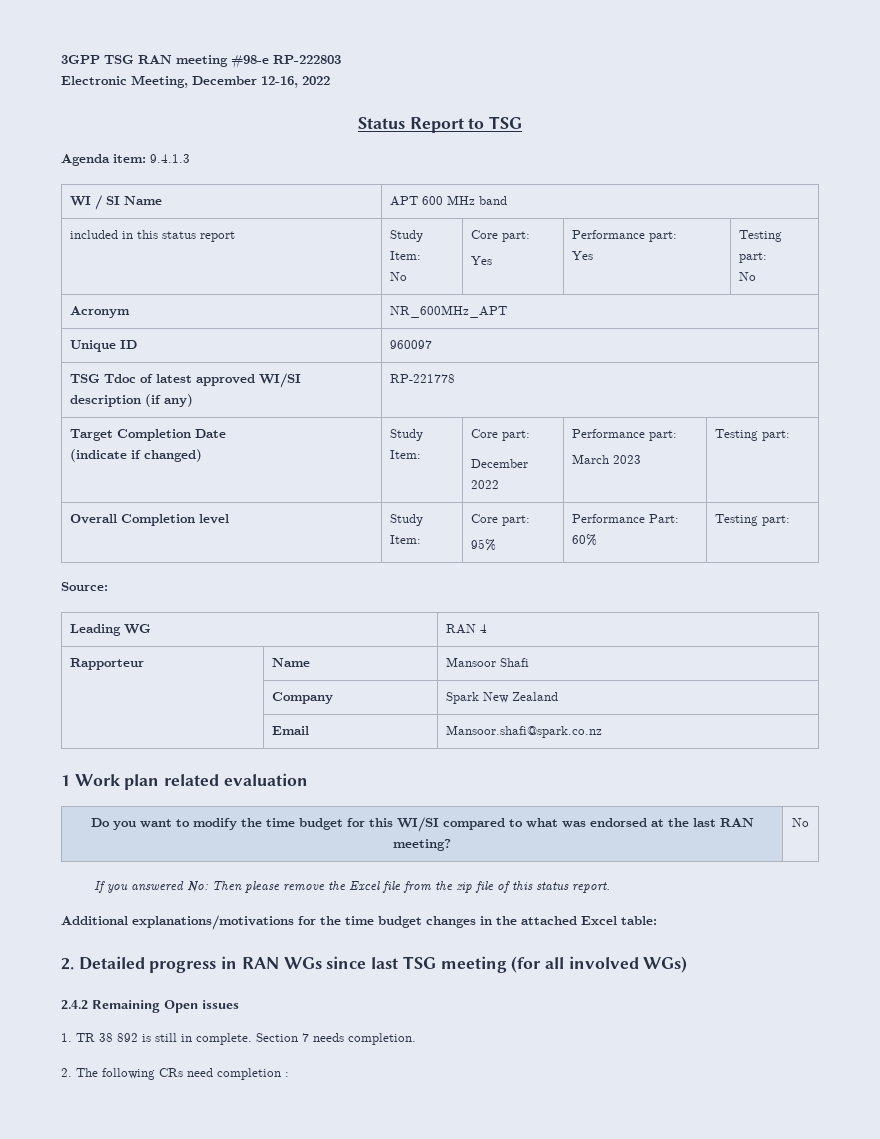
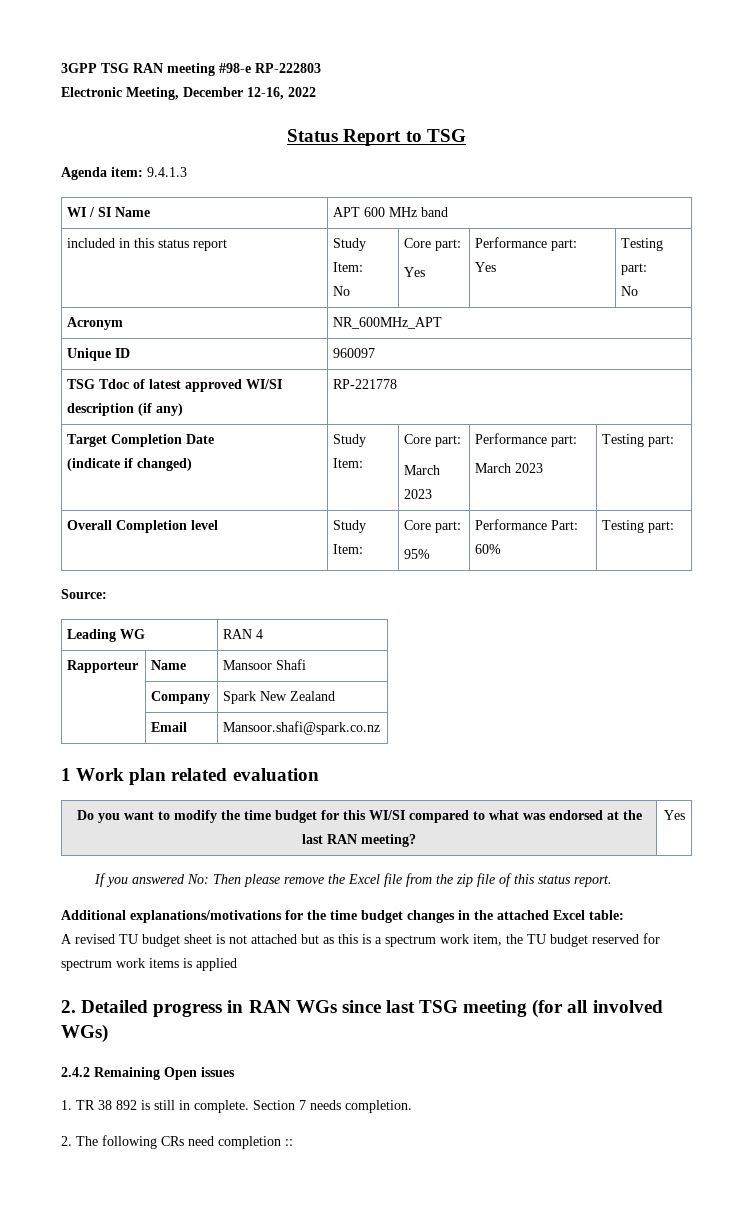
[470,459,528,468] [470,480,499,489] December 2022 -> [404,465,441,475] [404,489,433,499] March 2023
[792,818,809,827] No -> [663,810,685,820] Yes
(657, 920) none -> [61,933,660,947] [61,958,237,971] // A revised TU budget sheet is not attached but as this is a spectrum work item, the TU budget reserved for spectrum work items is applied
[285,1072,289,1077] : -> [285,1139,293,1146] ::

